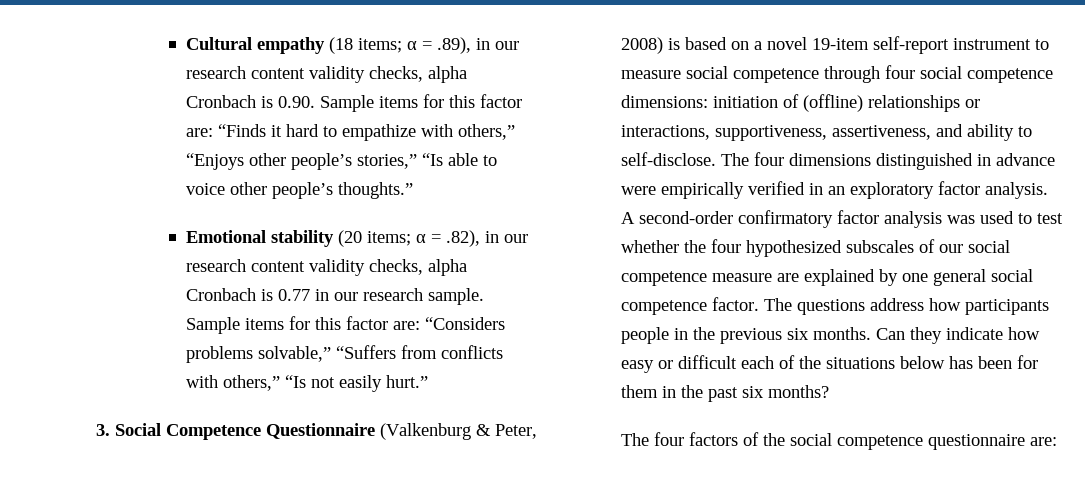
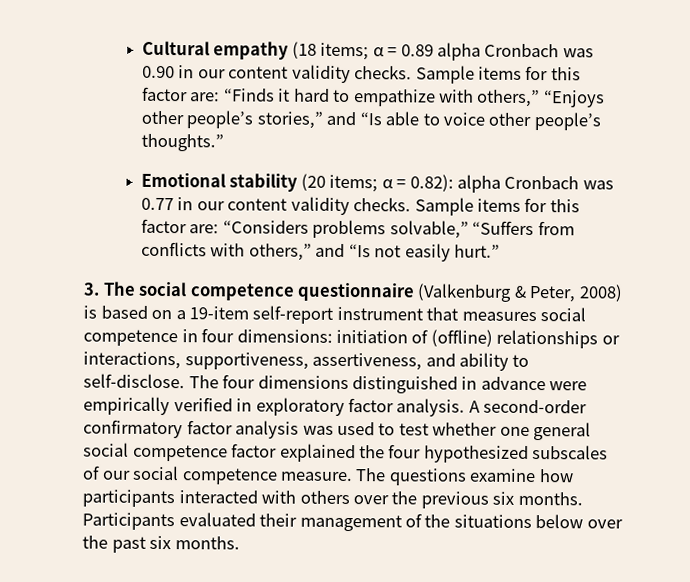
[437,37,520,54] [186,66,468,83] [186,95,316,108] .89), in our research content validity checks, alpha Cronbach is 0.90. -> [400,42,594,61] [141,64,413,84] 0.89 alpha Cronbach was 0.90 in our content validity checks.
(418, 161) none -> [326,111,357,126] and
[446,230,529,247] [186,259,468,276] [186,288,274,301] .82), in our research content validity checks, alpha Cronbach is -> [409,174,614,193] 0.82): alpha Cronbach was
[363,288,485,305] research sample. -> [227,196,412,216] content validity checks.
(281, 383) none -> [315,243,346,258] and
[114,423,375,440] Social Competence Questionnaire -> [102,281,416,302] The social competence questionnaire
[766,37,807,50] novel -> (186, 315) none
[1034,39,1049,50] [620,65,1053,83] to measure social competence through four social competence -> [426,307,587,322] [83,328,235,347] that measures social competence in four
[827,186,845,195] an -> (253, 405) none
(679, 246) none -> [499,422,592,441] [83,442,356,463] one general social competence factor explained
[711,269,1033,286] [620,297,759,315] measure are explained by one general social competence factor. -> [280,471,354,482] measure.
[869,298,924,311] address -> [469,468,537,483] examine
[620,327,1040,344] [620,355,1038,373] [620,385,829,402] [620,432,1057,450] people in the previous six months. Can they indicate how easy or difficult each of the situations below has been for them in the past six months? // The four factors of the social competence questionnaire are: -> [178,490,583,509] [82,512,623,532] [82,535,240,553] interacted with others over the previous six months. Participants evaluated their management of the situations below over the past six months.

